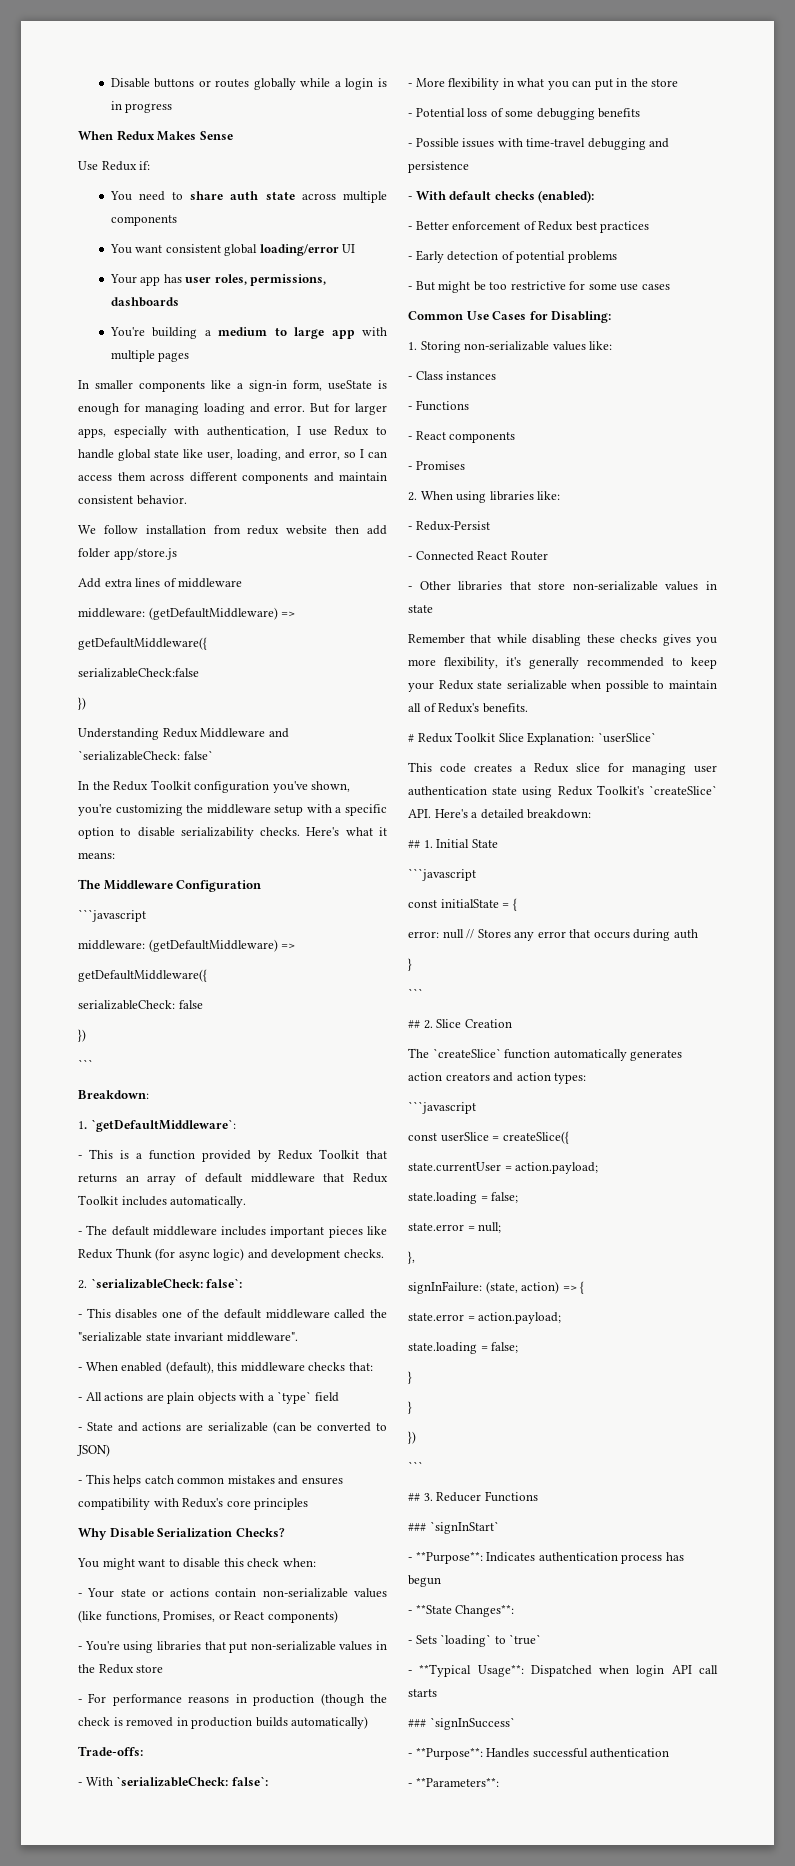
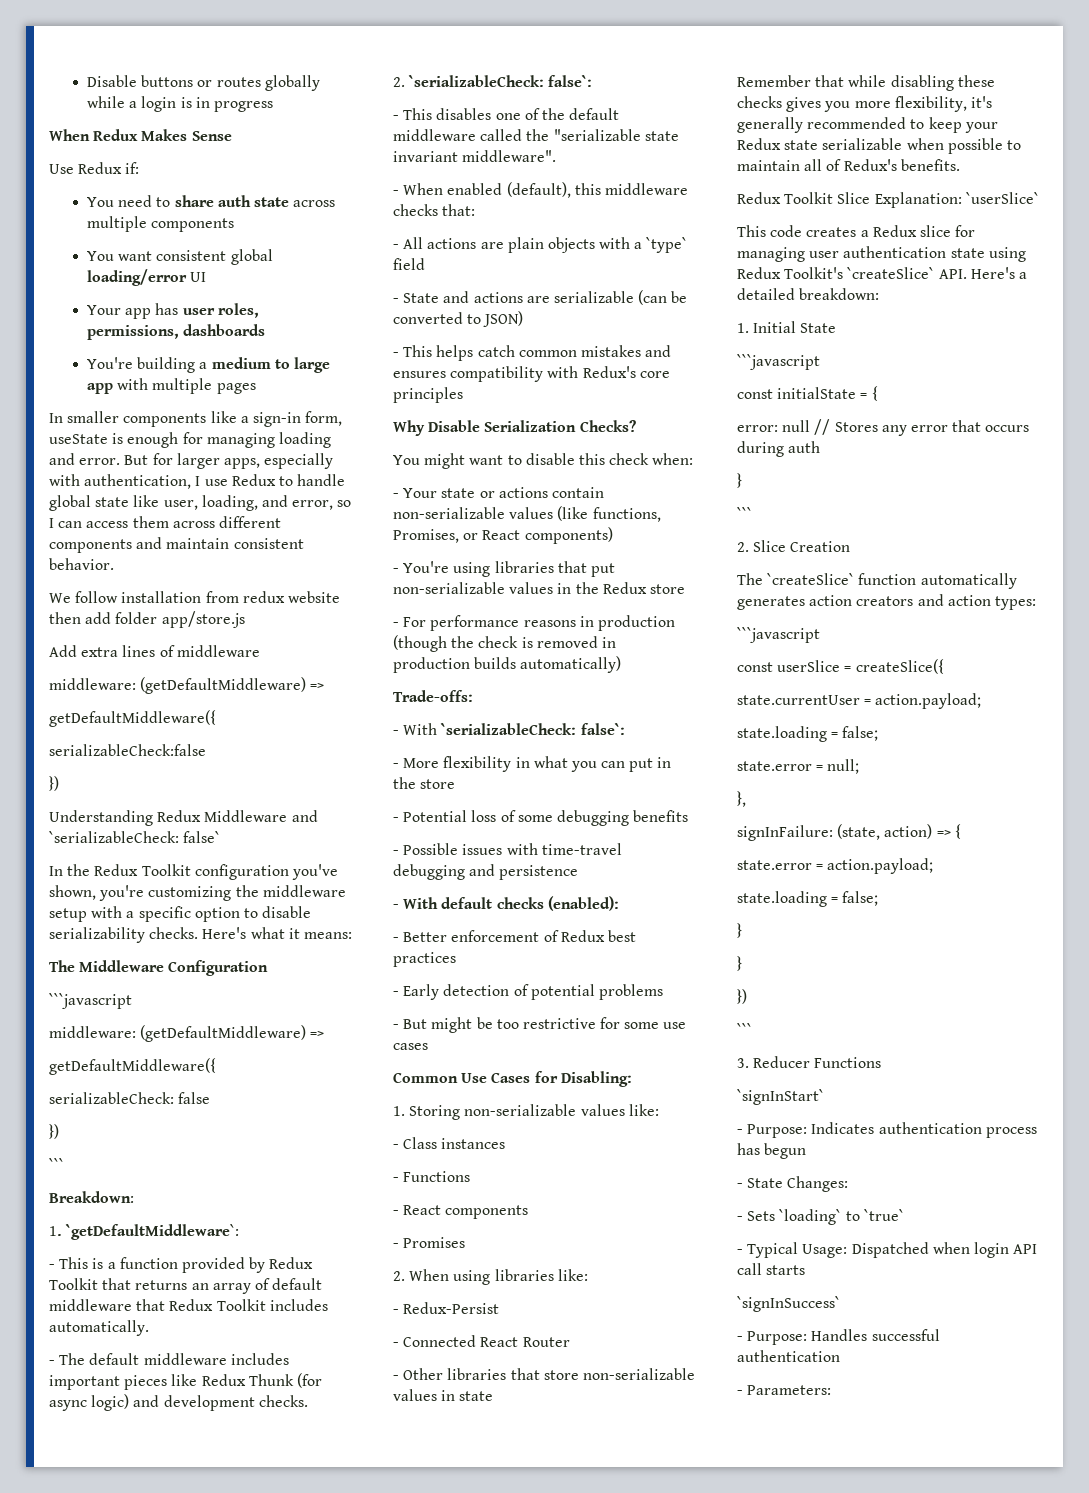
[408,733,414,743] # -> (960, 165) none
[408,839,420,849] ## -> (880, 294) none
[408,1019,420,1029] ## -> (752, 513) none
[408,1492,420,1502] ## -> (752, 1029) none
[408,1522,426,1532] ### -> (882, 1062) none
[415,1551,483,1564] **Purpose**: -> [747,1124,808,1138] Purpose:
[415,1604,515,1617] **State Changes**: -> [747,1176,849,1192] State Changes:
[419,1664,524,1677] **Typical Usage**: -> [747,1242,848,1258] Typical Usage:
[408,1718,426,1728] ### -> (806, 1270) none
[415,1747,483,1760] **Purpose**: -> [747,1331,808,1345] Purpose:
[415,1777,499,1787] **Parameters**: -> [747,1385,832,1395] Parameters:

